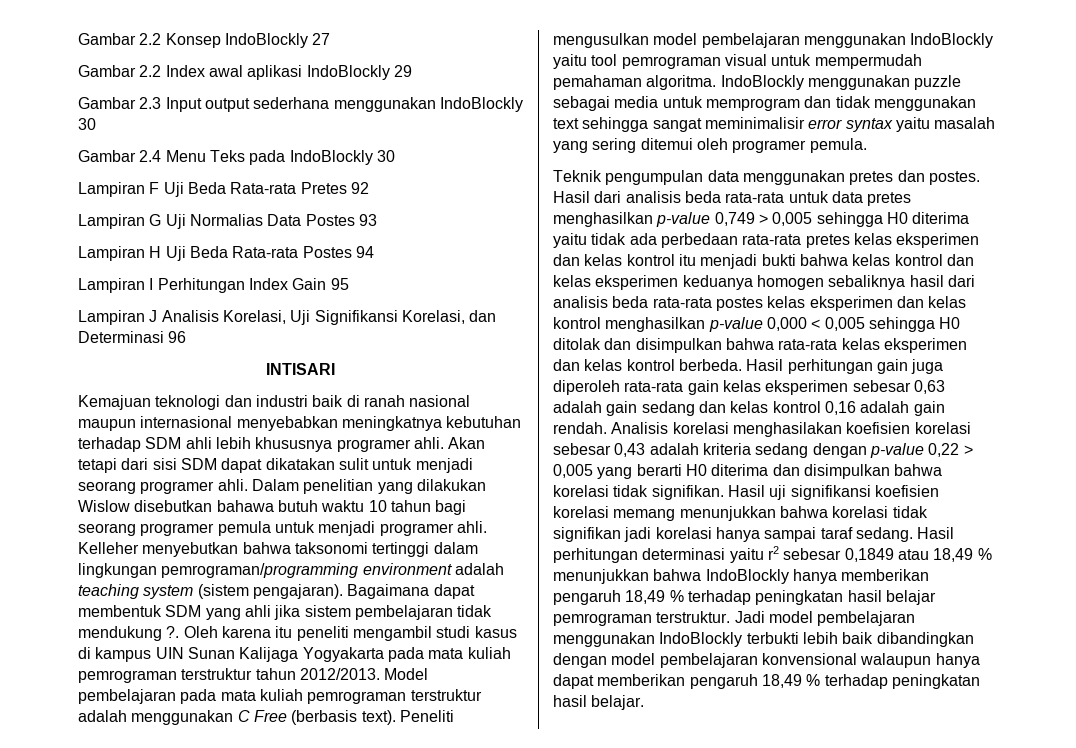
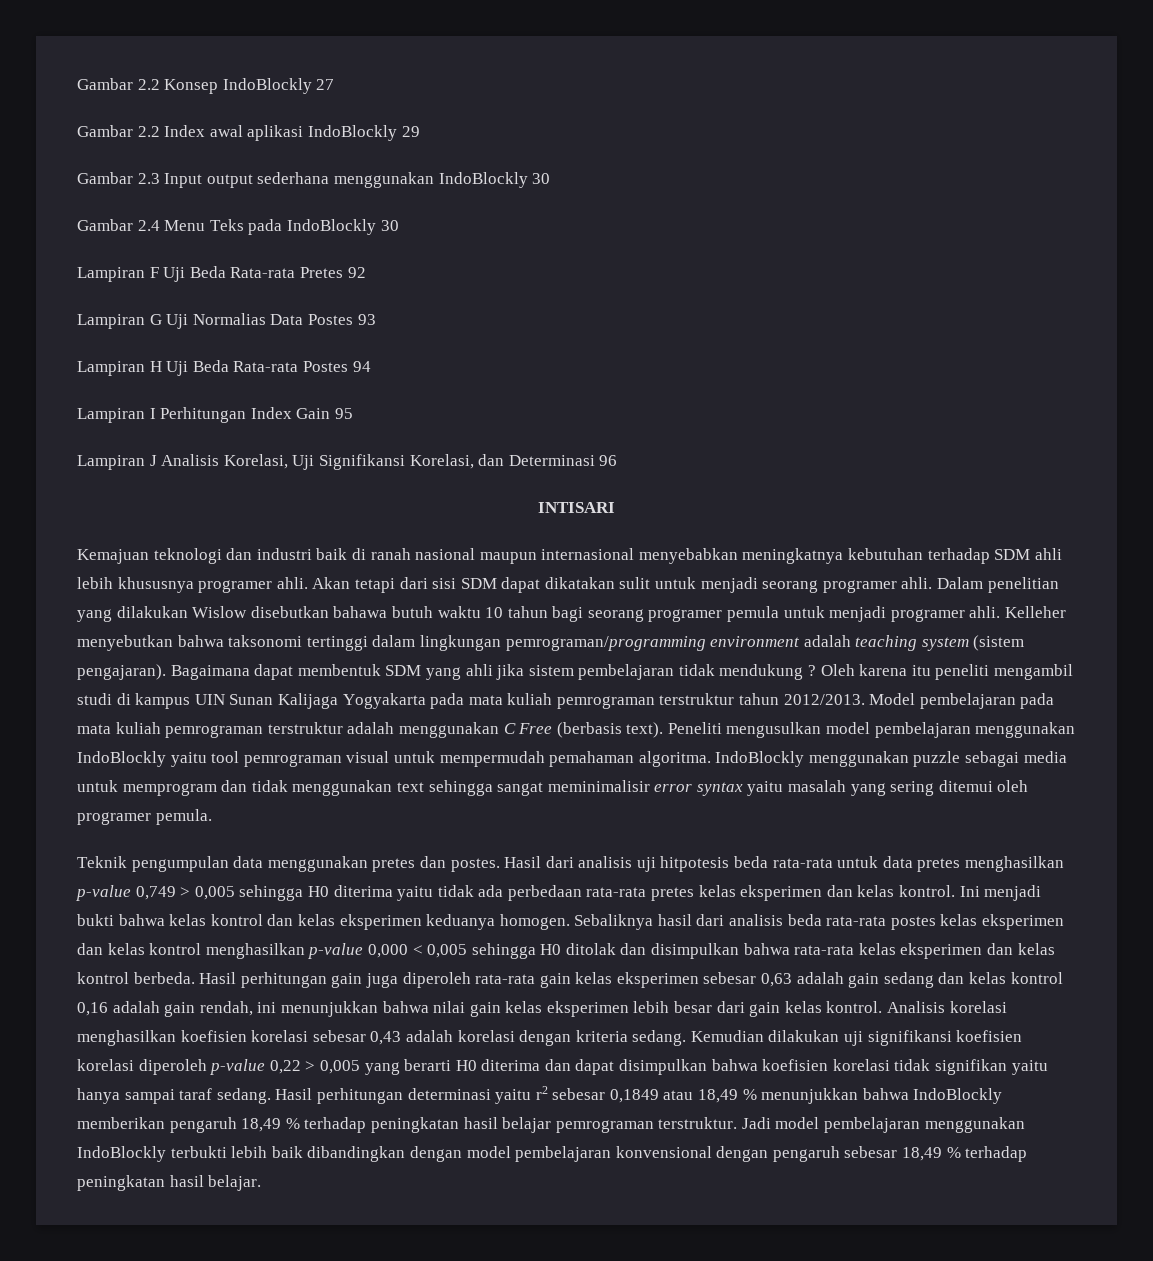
[166,626,180,638] ?. -> [808,665,817,676] ?
[474,626,517,638] kasus -> (112, 699) none
(681, 197) none -> [636,856,730,872] uji hitpotesis
[626,254,696,266] kontrol itu -> [899,885,980,897] kontrol. Ini
[756,275,906,290] homogen sebaliknya -> [499,914,654,930] homogen. Sebaliknya
[553,422,607,434] rendah. -> [199,1001,883,1017] rendah, ini menunjukkan bahwa nilai gain kelas eksperimen lebih besar dari gain kelas kontrol.
[732,422,842,437] menghasilakan -> [77,1030,176,1046] menghasilkan
[702,443,867,458] kriteria sedang dengan -> [457,1030,1023,1046] [77,1059,207,1075] korelasi dengan kriteria sedang. Kemudian dilakukan uji signifikansi koefisien korelasi diperoleh
[803,464,943,479] [553,485,939,500] [553,506,928,521] [553,527,712,542] disimpulkan bahwa korelasi tidak signifikan. Hasil uji signifikansi koefisien korelasi memang menunjukkan bahwa korelasi tidak signifikan jadi korelasi -> [575,1059,1048,1075] dapat disimpulkan bahwa koefisien korelasi tidak signifikan yaitu
[792,569,837,584] hanya -> (1003, 1096) none
[860,653,980,668] [553,674,758,689] walaupun hanya dapat memberikan pengaruh -> [716,1146,898,1162] dengan pengaruh sebesar

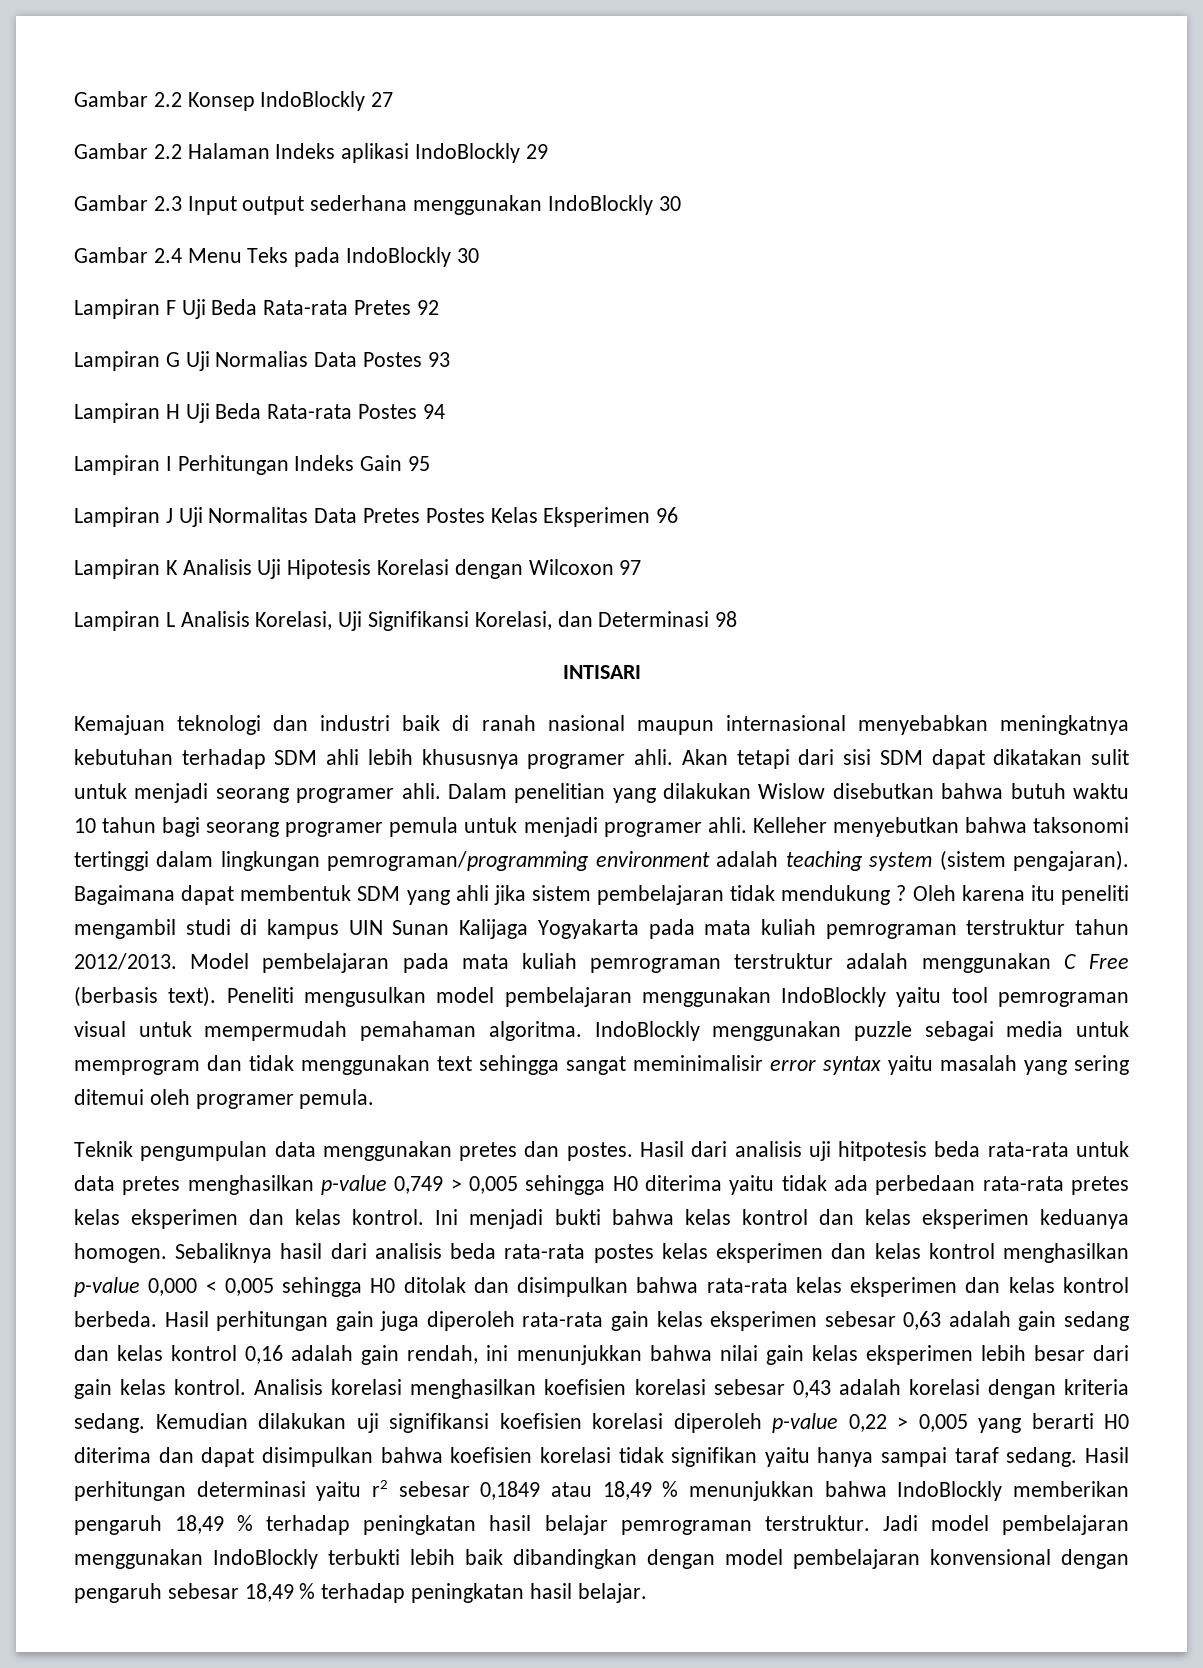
[164,125,243,137] Index awal -> [187,143,336,159] Halaman Indeks
[250,407,292,419] Index -> [294,455,355,471] Indeks
(157, 460) none -> [178,507,679,527] [74,559,642,579] [74,611,175,631] Uji Normalitas Data Pretes Postes Kelas Eksperimen 96 // Lampiran K Analisis Uji Hipotesis Korelasi dengan Wilcoxon 97 // Lampiran L
[599,455,618,466] 96 -> [715,611,738,627] 98
[333,606,388,618] bahawa -> [941,783,1004,799] bahwa

